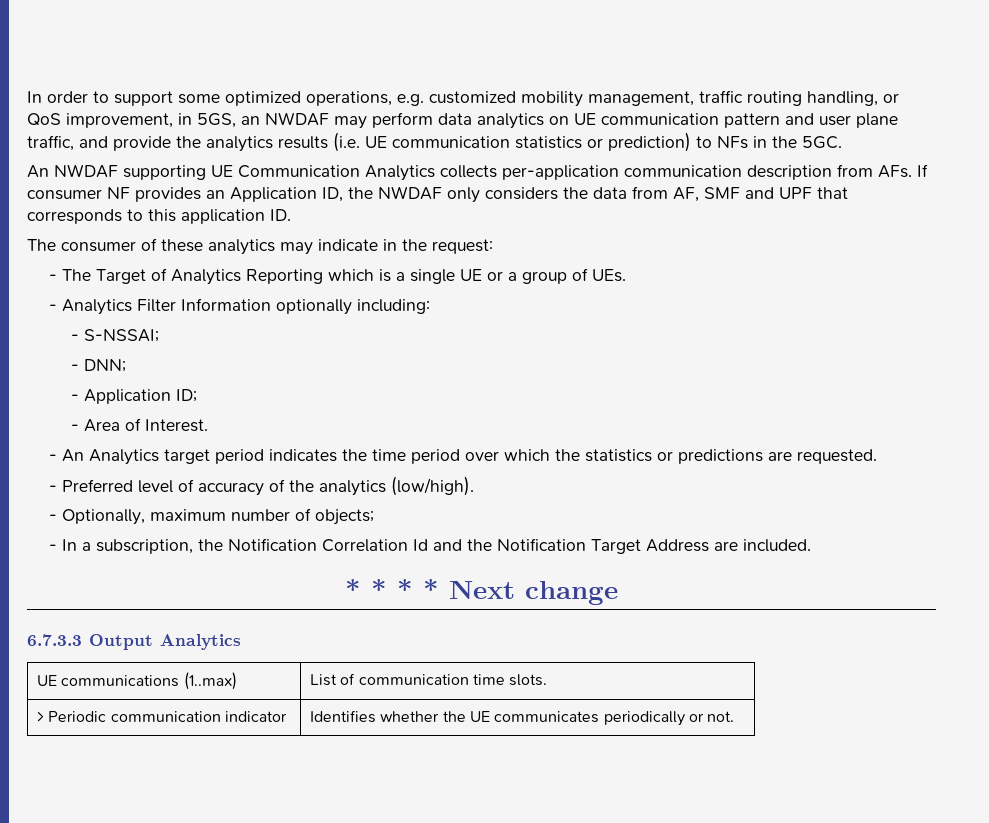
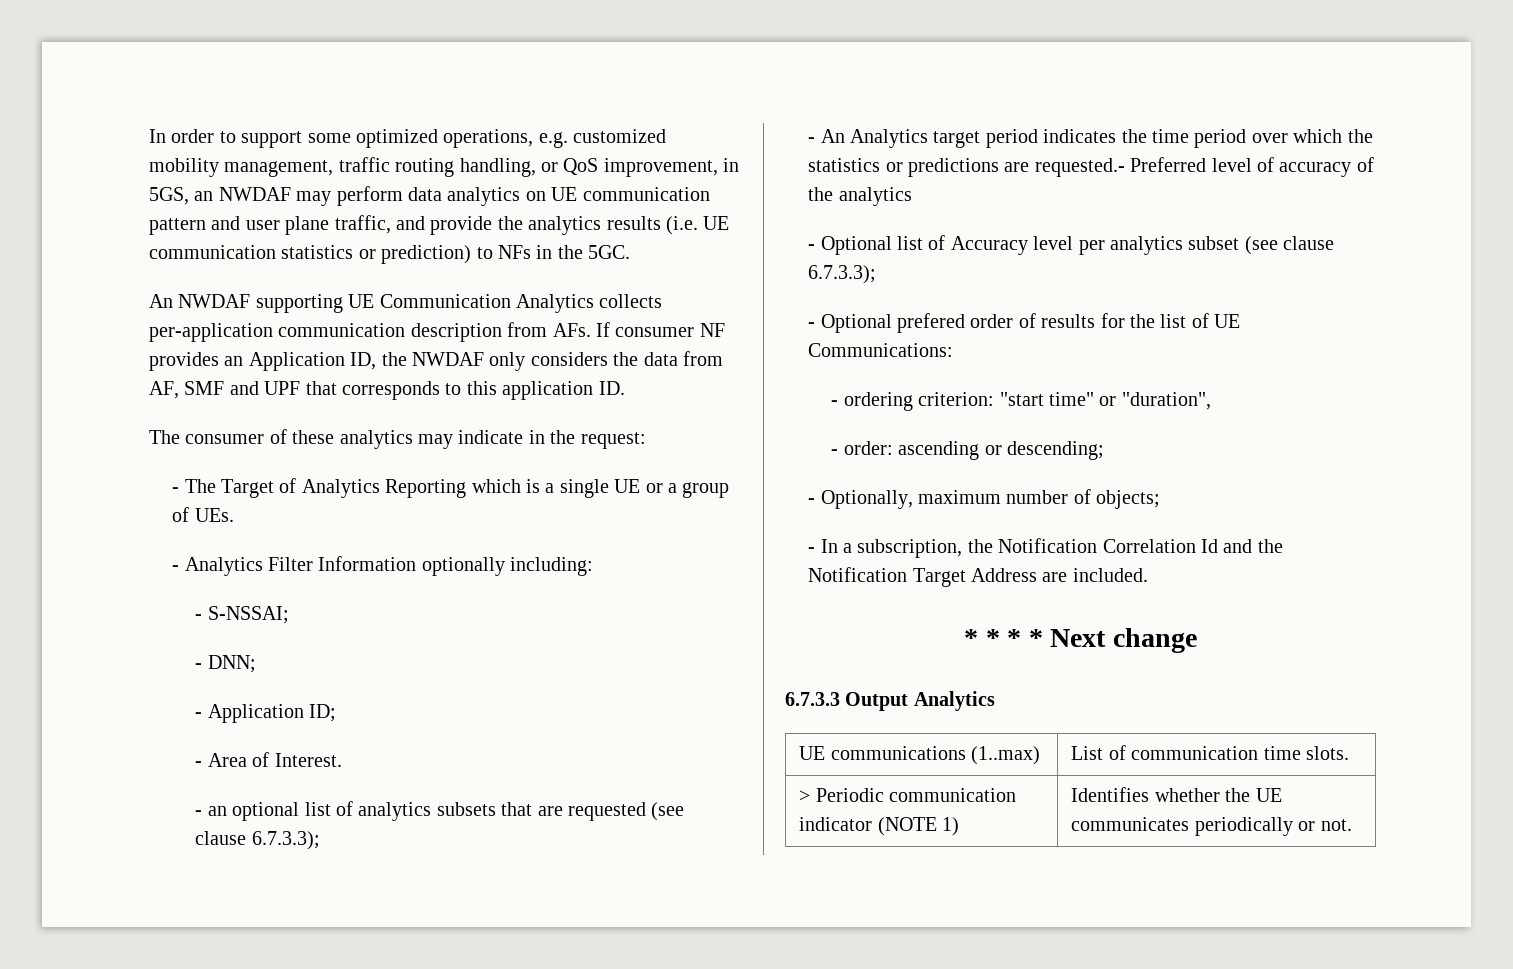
(208, 425) none -> [195,801,685,821] [195,831,320,850] // - an optional list of analytics subsets that are requested (see clause 6.7.3.3);
[796,449,877,464] [48,485,57,492] requested. // - -> [1034,158,1125,177] requested.-
[390,476,474,496] (low/high). -> [808,235,1335,255] [808,265,877,284] [808,313,1241,333] [808,343,954,357] [831,392,1211,411] [831,441,1105,460] // - Optional list of Accuracy level per analytics subset (see clause 6.7.3.3); // - Optional prefered order of results for the list of UE Communications: // - ordering criterion: "start time" or "duration", // - order: ascending or descending;
(287, 716) none -> [877,817,960,836] (NOTE 1)

